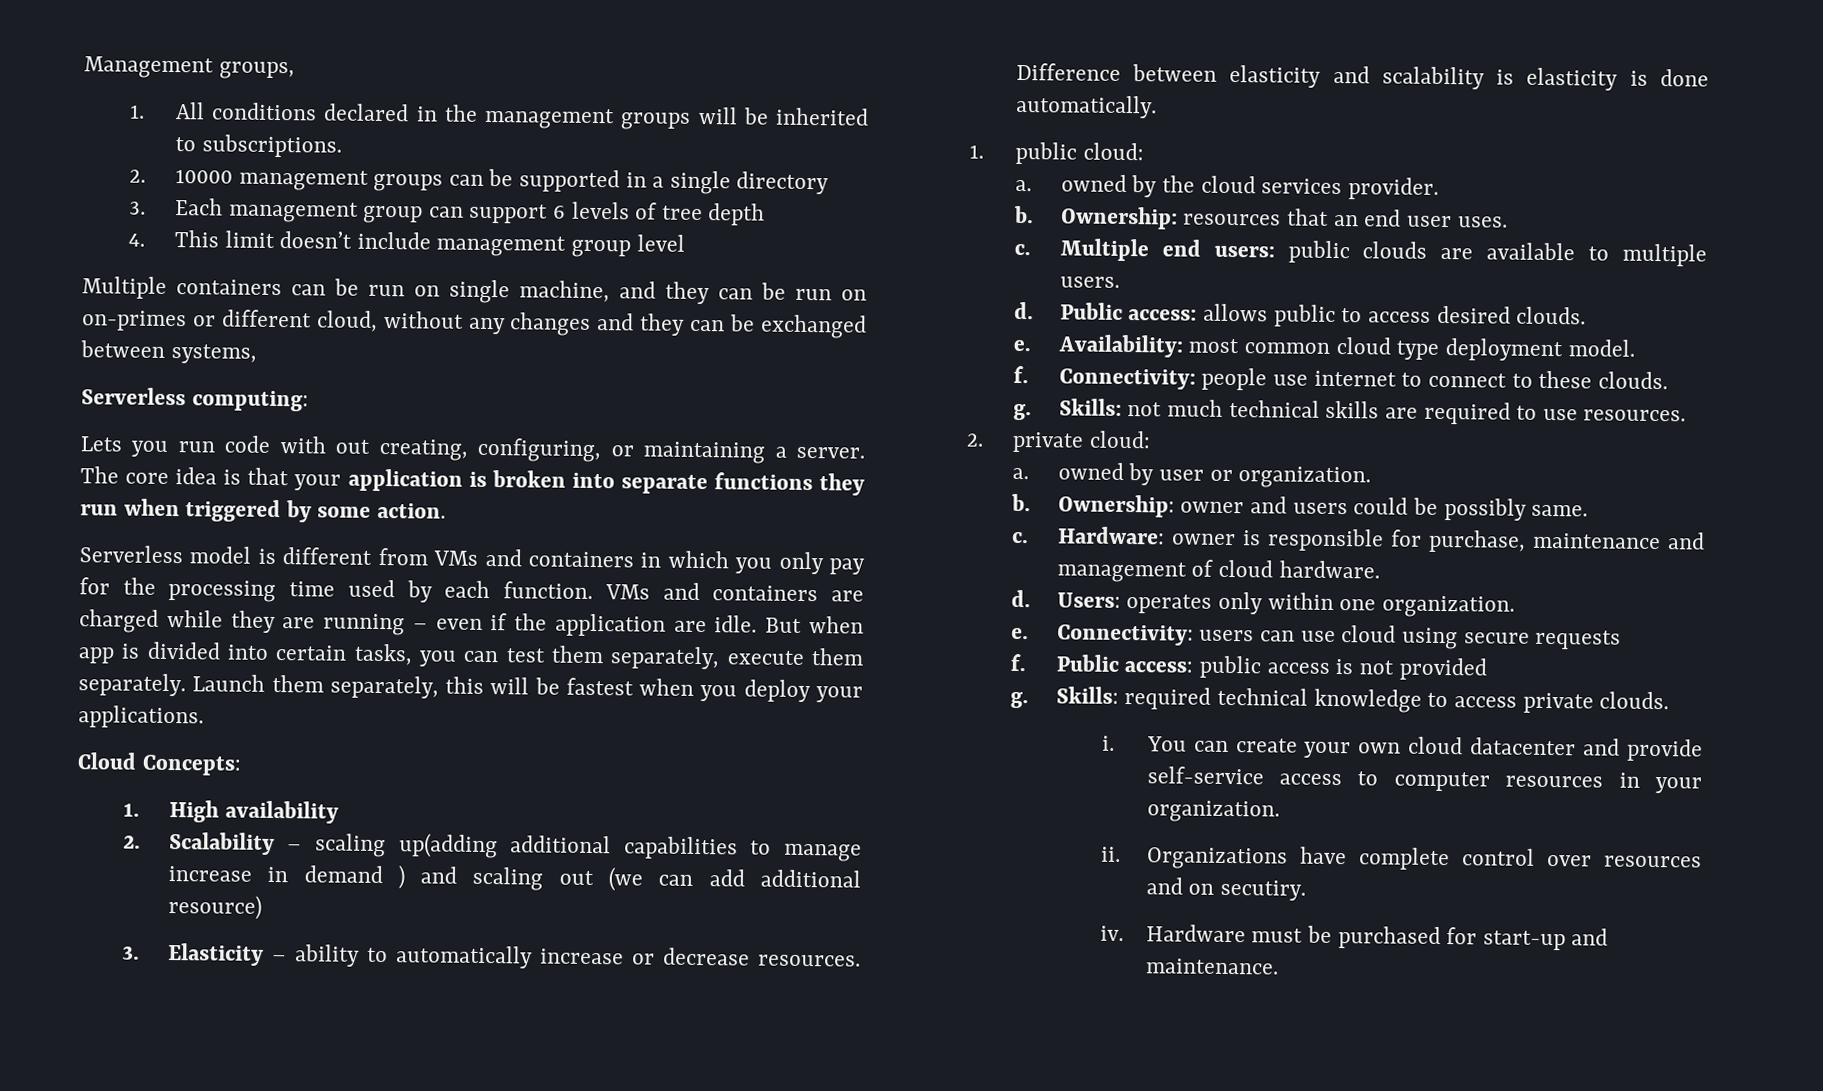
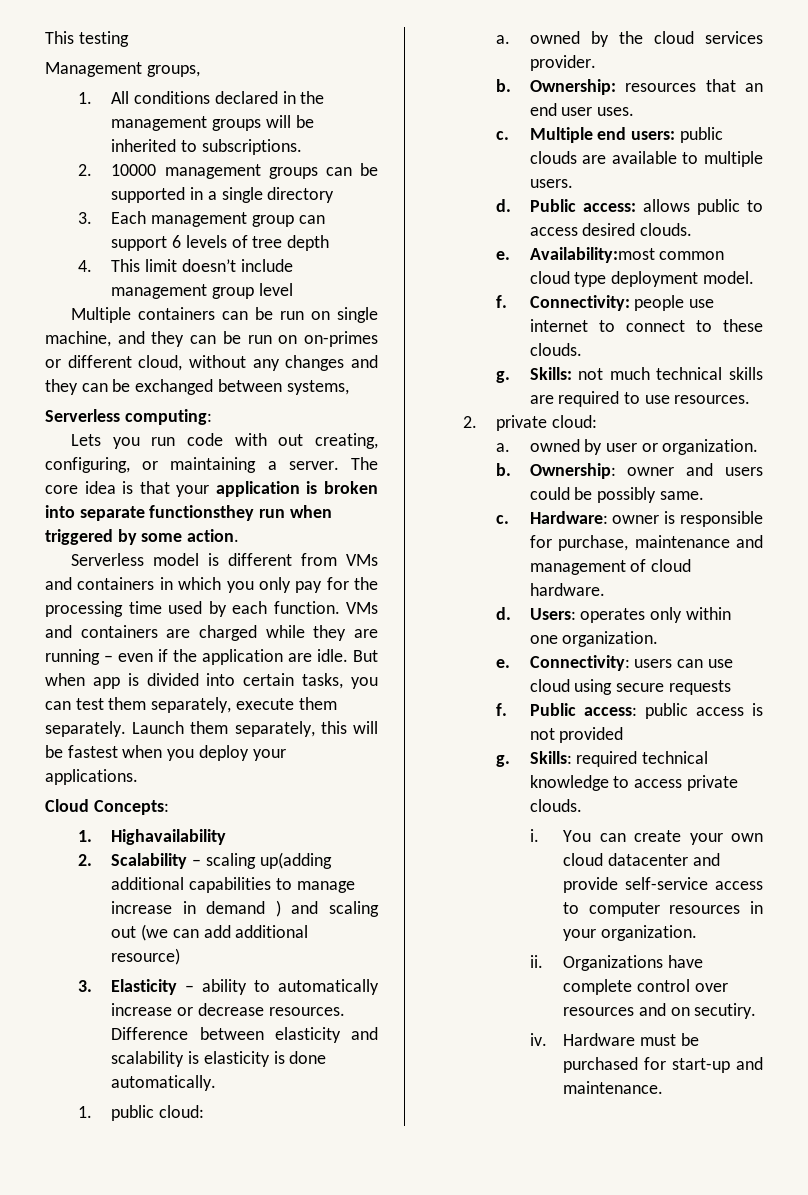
(84, 67) none -> [45,31,129,47] This testing //
[713,472,866,496] functions they -> [149,505,255,521] functionsthey
[168,800,339,824] High availability -> [111,829,227,845] Highavailability
[1057,334,1240,358] Availability: most -> [529,247,655,263] Availability:most

